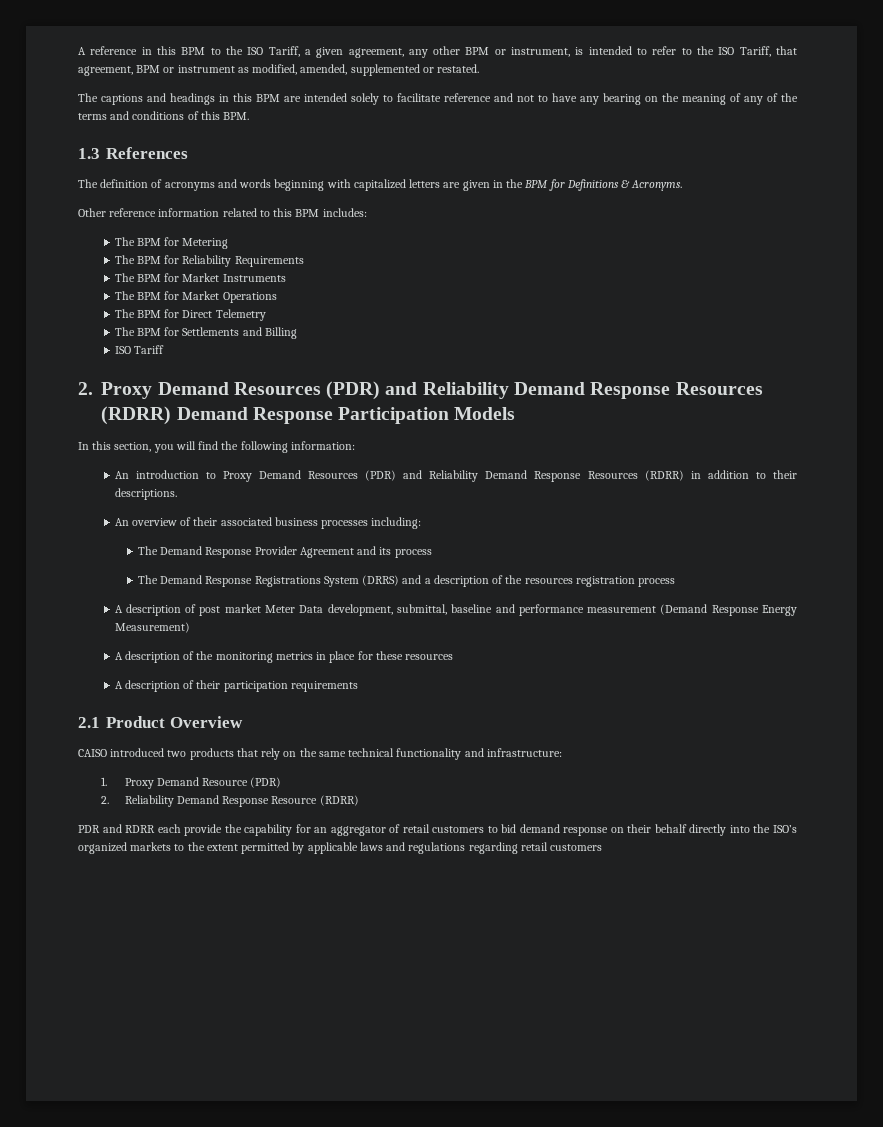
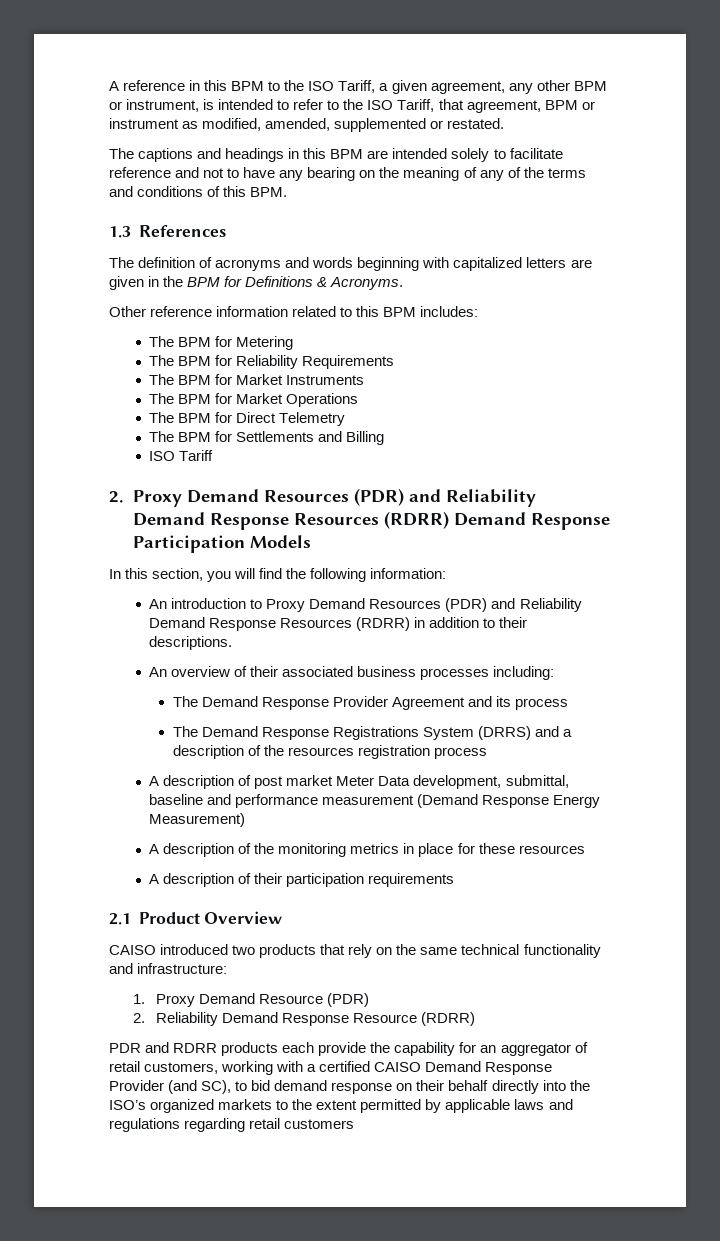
(156, 829) none -> [221,1042,279,1056] products
[432,826,485,833] customers -> [144,1061,553,1075] [109,1080,232,1094] customers, working with a certified CAISO Demand Response Provider (and SC),

